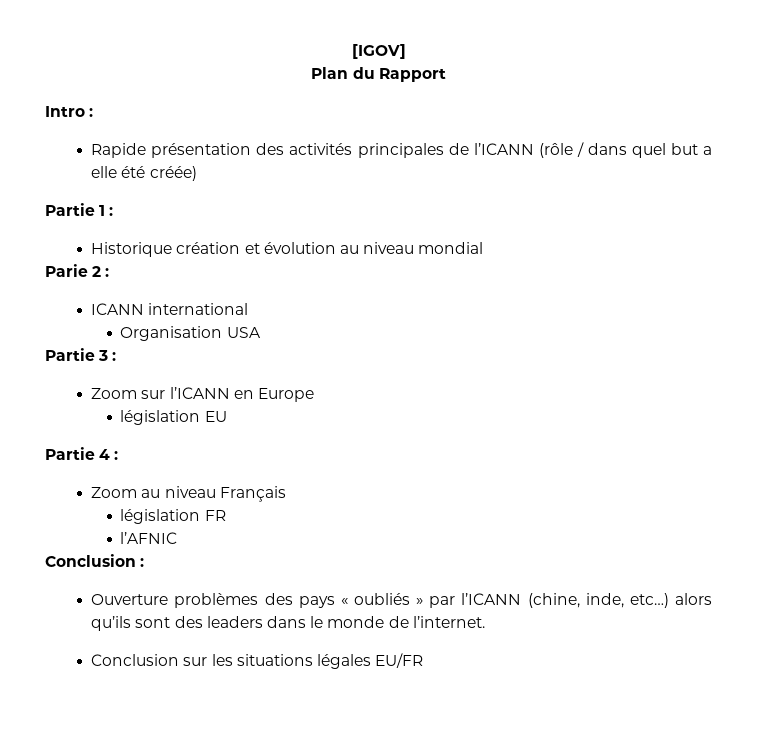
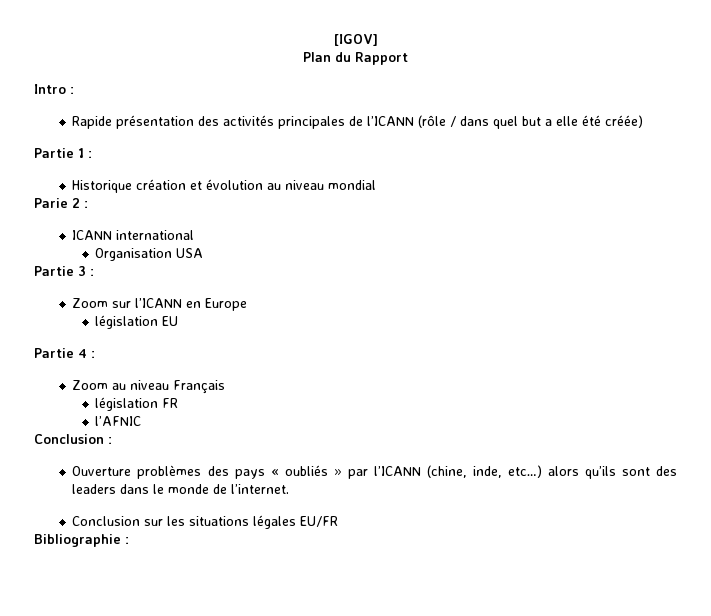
(424, 660) none -> [34,534,129,547] // Bibliographie :

